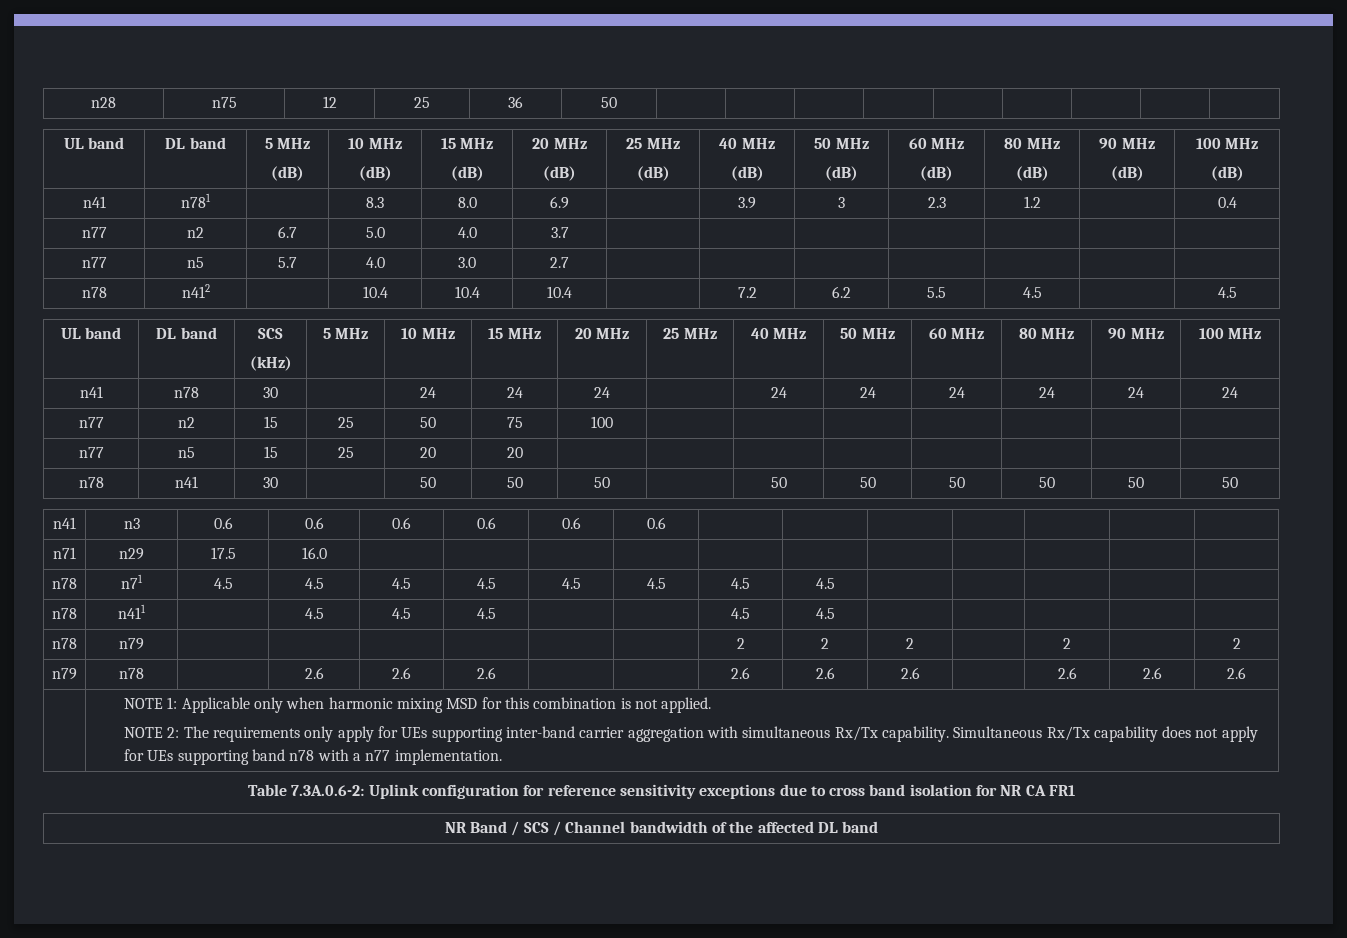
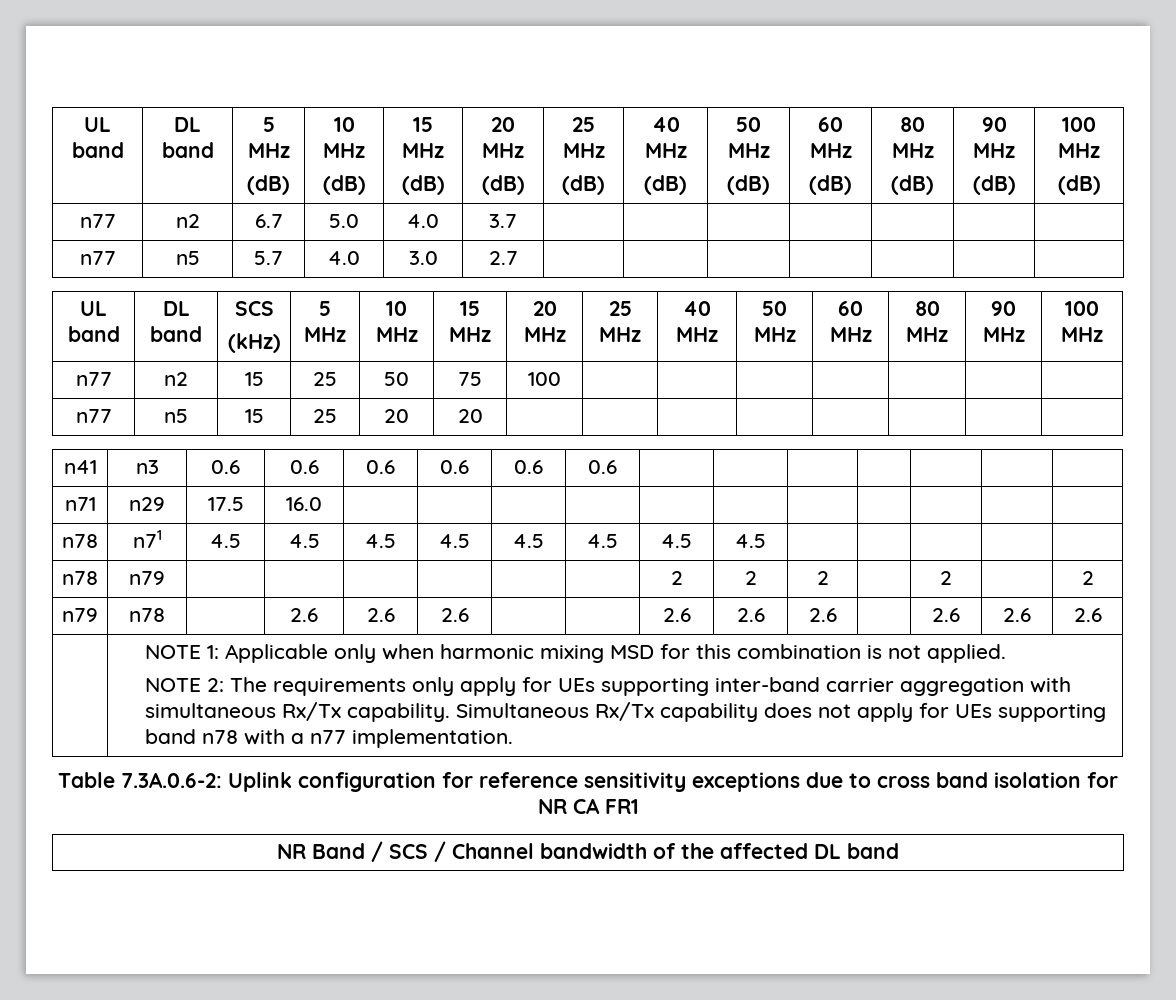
[91,97,116,108] [211,97,237,108] [322,96,337,108] [414,97,430,108] [508,96,523,108] [601,97,617,108] n28 | n75 | 12 | 25 | 36 | 50 | | | | | | | | | // -> (84, 124) none
[82,196,106,208] [181,193,211,208] [366,197,384,208] [457,197,477,208] [550,196,569,209] [738,197,756,209] [838,197,845,208] [927,197,946,208] [1023,196,1041,208] [1217,197,1237,208] // n41 | n781 | | 8.3 | 8.0 | 6.9 | | 3.9 | 3 | 2.3 | 1.2 | | 0.4 -> (1101, 185) none
[81,287,107,298] [181,284,210,298] [362,286,388,298] [454,286,480,298] [547,286,572,298] [737,287,757,298] [832,286,851,298] [927,287,946,298] [1022,287,1042,298] [1217,287,1237,298] // n78 | n412 | | 10.4 | 10.4 | 10.4 | | 7.2 | 6.2 | 5.5 | 4.5 | | 4.5 -> (518, 258) none
[79,386,103,398] [174,387,199,398] [263,387,278,398] [420,387,436,398] [506,387,523,398] [594,387,610,398] [770,387,787,398] [859,387,876,398] [948,387,965,398] [1038,387,1055,398] [1128,387,1144,398] [1222,387,1238,398] // n41 | n78 | 30 | | 24 | 24 | 24 | | 24 | 24 | 24 | 24 | 24 | 24 -> (1103, 334) none
[78,477,104,488] [175,476,198,488] [263,477,278,488] [420,477,436,488] [506,477,523,488] [594,477,610,488] [770,477,787,488] [859,477,876,488] [948,477,965,488] [1038,477,1055,488] [1128,477,1144,488] [1222,477,1238,488] // n78 | n41 | 30 | | 50 | 50 | 50 | | 50 | 50 | 50 | 50 | 50 | 50 -> (483, 416) none
[52,608,77,619] [118,604,146,619] [304,608,324,619] [392,608,411,619] [476,608,496,619] [731,608,750,619] [815,608,835,619] // n78 | n411 | | 4.5 | 4.5 | 4.5 | | | 4.5 | 4.5 | | | | | -> (766, 541) none

